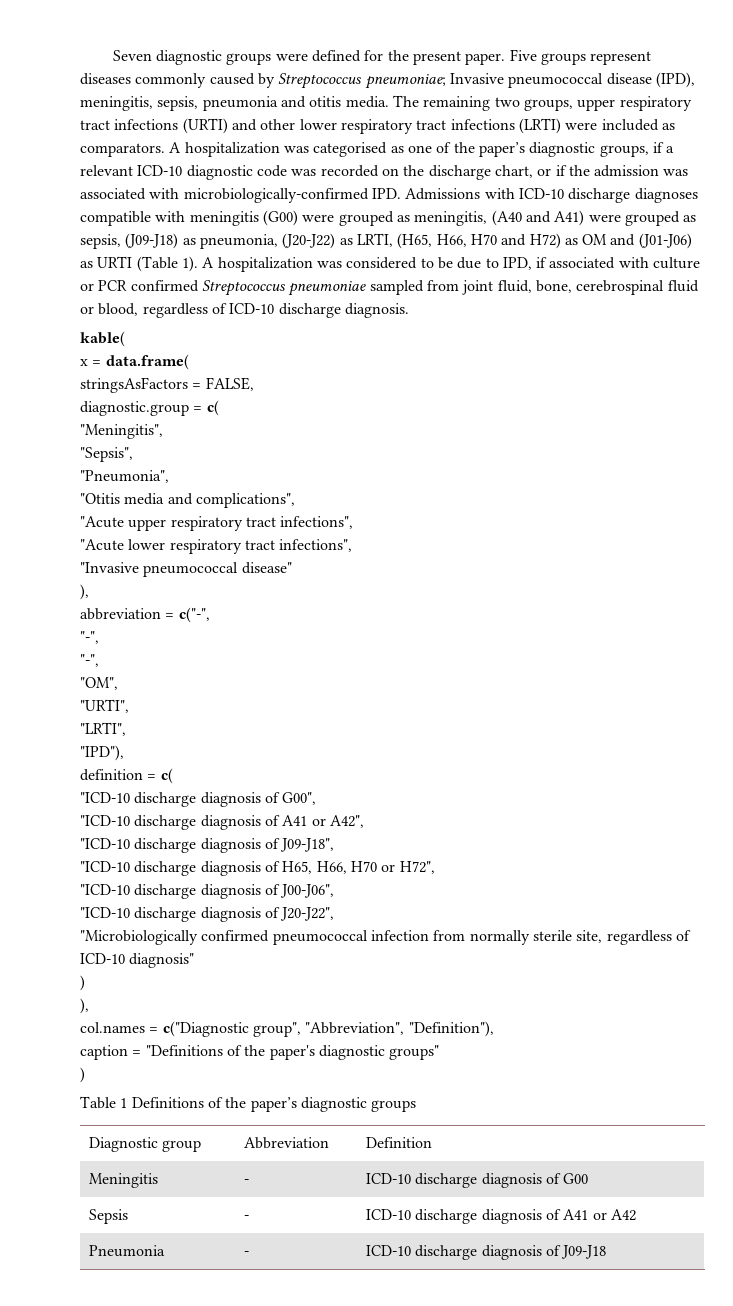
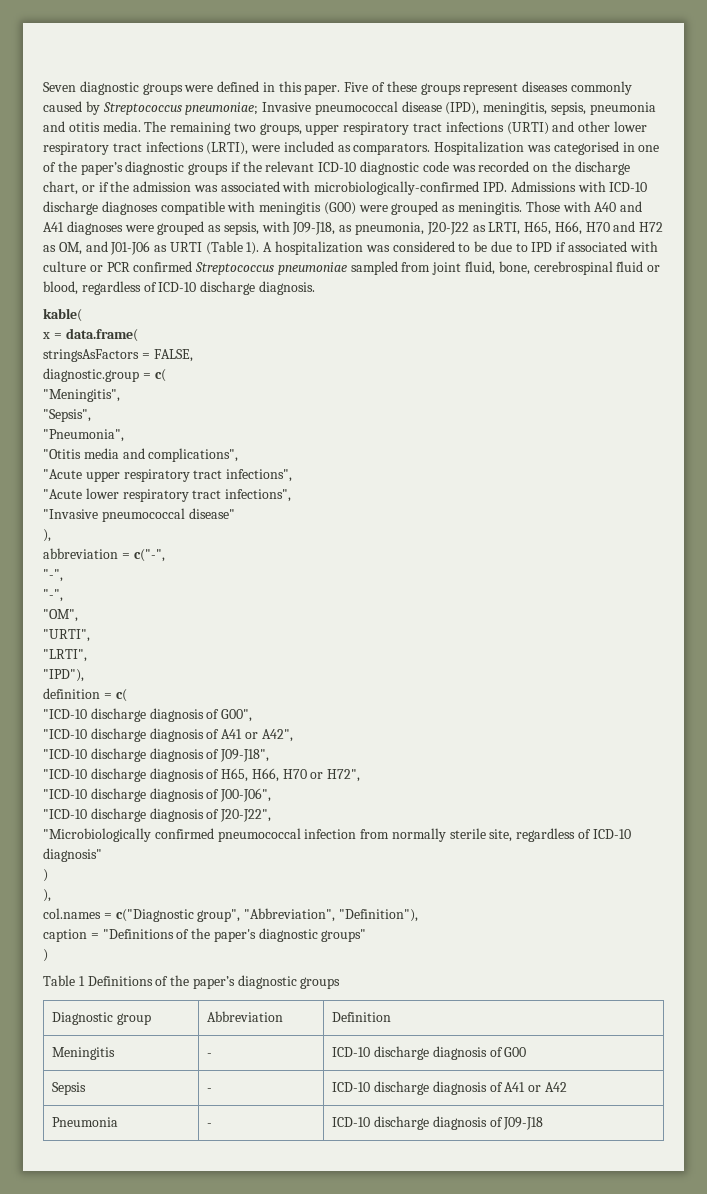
[364,49,537,65] for the present paper. Five -> [262,81,417,95] in this paper. Five of these
[518,118,561,134] (LRTI) -> [206,142,249,155] (LRTI),
[169,142,280,157] A hospitalization -> [434,141,525,155] Hospitalization
[390,146,404,153] as -> [622,142,635,152] in
[599,142,675,157] groups, if a -> [188,161,262,175] groups if the
[414,210,585,226] meningitis, (A40 and A41) -> [458,201,643,215] [43,221,123,235] meningitis. Those with A40 and A41 diagnoses
[125,233,179,249] (J09-J18) -> [261,221,336,235] with J09-J18,
[282,233,336,249] (J20-J22) -> [426,222,469,235] J20-J22
[397,233,433,249] (H65, -> [524,221,552,235] H65,
[529,233,692,249] H72) as OM and (J01-J06) -> [639,222,664,232] [43,241,151,255] H72 as OM, and J01-J06
[502,257,532,270] IPD, -> [531,242,553,252] IPD

